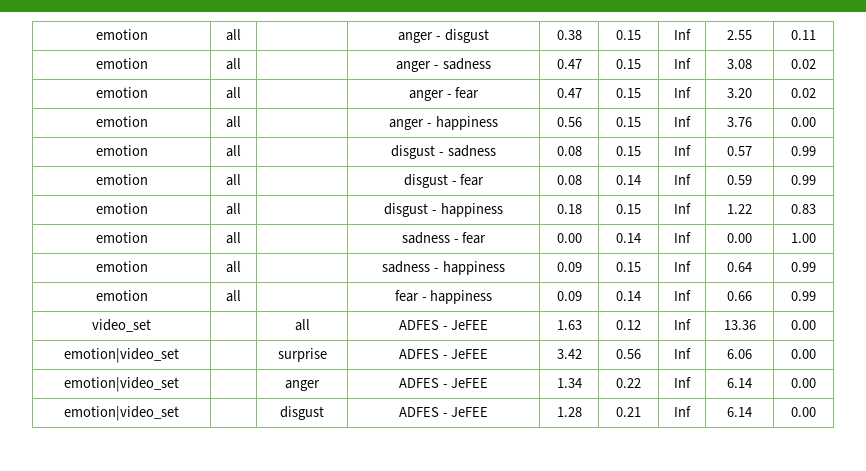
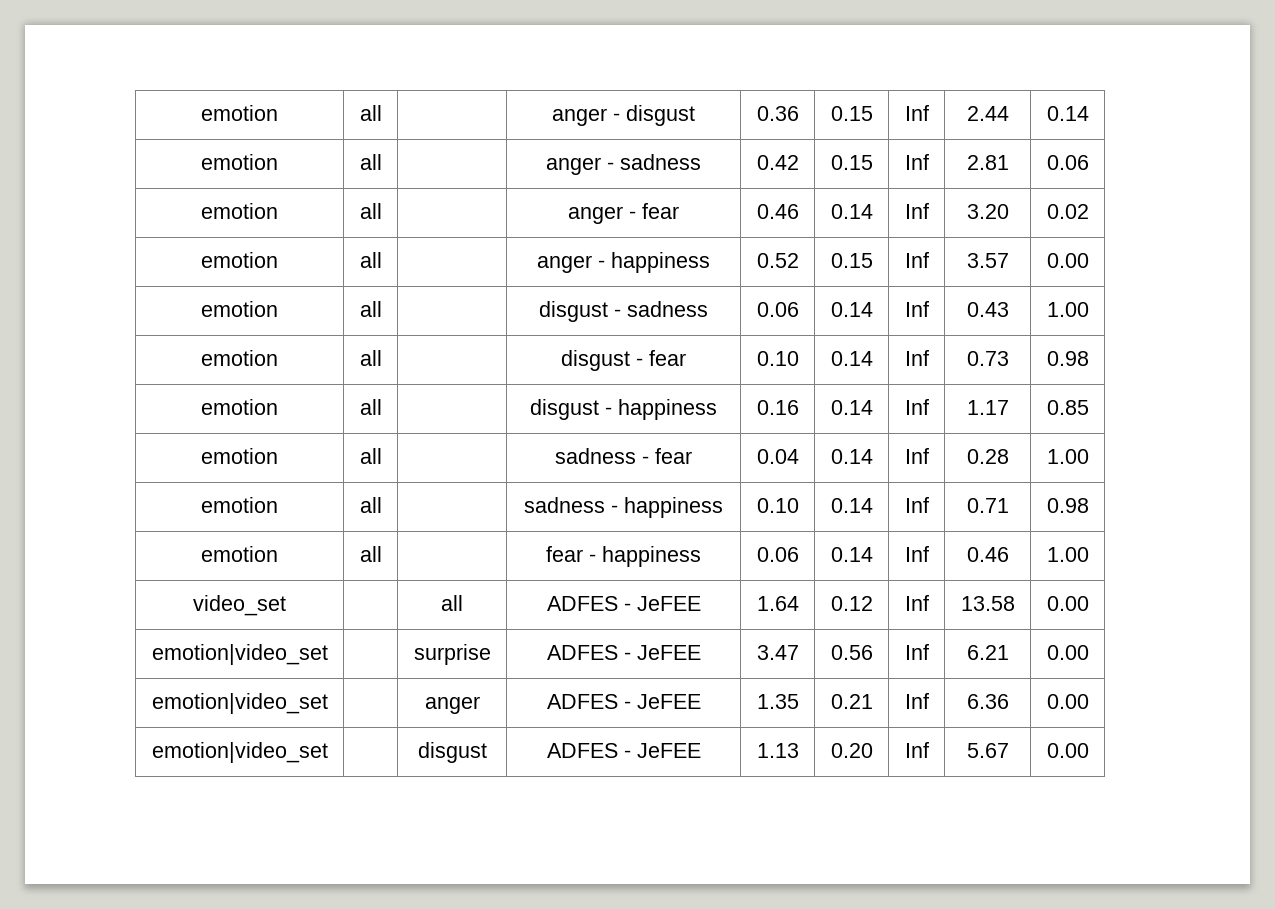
[556,30,582,40] [616,30,641,40] [674,29,691,40] [727,30,752,40] [791,30,816,40] 0.38 | 0.15 | Inf | 2.55 | 0.11 -> [756,106,799,121] [830,106,873,121] [904,105,929,121] [966,106,1009,121] [1046,106,1089,121] 0.36 | 0.15 | Inf | 2.44 | 0.14
[556,59,582,69] [616,59,641,69] [674,58,691,69] [727,59,752,69] [791,59,816,69] 0.47 | 0.15 | Inf | 3.08 | 0.02 -> [756,155,799,170] [830,155,873,170] [904,154,929,170] [966,155,1009,170] [1046,155,1089,170] 0.42 | 0.15 | Inf | 2.81 | 0.06
[556,88,582,98] [616,88,641,98] 0.47 | 0.15 -> [756,204,799,219] [830,204,873,219] 0.46 | 0.14
[556,117,582,127] [616,117,641,127] [674,116,691,127] [727,117,752,127] 0.56 | 0.15 | Inf | 3.76 -> [756,253,799,268] [830,253,873,268] [904,252,929,268] [966,253,1009,268] 0.52 | 0.15 | Inf | 3.57
[556,146,582,156] [616,146,641,156] [674,145,691,156] [727,146,752,156] [791,146,816,156] 0.08 | 0.15 | Inf | 0.57 | 0.99 -> [756,302,799,317] [830,302,873,317] [904,301,929,317] [966,302,1009,317] [1046,302,1089,317] 0.06 | 0.14 | Inf | 0.43 | 1.00
[556,175,582,185] [616,175,641,185] [674,174,691,185] [727,175,752,185] [791,175,816,185] 0.08 | 0.14 | Inf | 0.59 | 0.99 -> [756,351,799,366] [830,351,873,366] [904,350,929,366] [966,351,1009,366] [1046,351,1089,366] 0.10 | 0.14 | Inf | 0.73 | 0.98
[556,204,582,214] [616,204,641,214] [674,203,691,214] [727,204,752,214] [791,204,816,214] 0.18 | 0.15 | Inf | 1.22 | 0.83 -> [756,400,799,415] [830,400,873,415] [904,399,929,415] [966,400,1009,415] [1046,400,1089,415] 0.16 | 0.14 | Inf | 1.17 | 0.85
[556,233,582,243] [616,233,641,243] [674,232,691,243] [727,233,752,243] 0.00 | 0.14 | Inf | 0.00 -> [756,449,799,464] [830,449,873,464] [904,448,929,464] [966,449,1009,464] 0.04 | 0.14 | Inf | 0.28
[556,262,582,272] [616,262,641,272] [674,261,691,272] [727,262,752,272] [791,262,816,272] 0.09 | 0.15 | Inf | 0.64 | 0.99 -> [756,498,799,513] [830,498,873,513] [904,497,929,513] [966,498,1009,513] [1046,498,1089,513] 0.10 | 0.14 | Inf | 0.71 | 0.98
[556,291,582,301] [616,291,641,301] [674,290,691,301] [727,291,752,301] [791,291,816,301] 0.09 | 0.14 | Inf | 0.66 | 0.99 -> [756,547,799,562] [830,547,873,562] [904,546,929,562] [966,547,1009,562] [1046,547,1089,562] 0.06 | 0.14 | Inf | 0.46 | 1.00
[556,320,582,330] 1.63 -> [756,596,799,611] 1.64
[723,320,756,330] 13.36 -> [960,596,1015,611] 13.58
[556,349,582,359] 3.42 -> [756,645,799,660] 3.47
[727,349,752,359] 6.06 -> [966,645,1009,660] 6.21
[556,378,582,388] [616,378,641,388] [674,377,691,388] [727,378,752,388] 1.34 | 0.22 | Inf | 6.14 -> [756,694,799,709] [830,694,873,709] [904,693,929,709] [966,694,1009,709] 1.35 | 0.21 | Inf | 6.36
[556,407,582,417] [616,407,641,417] [674,406,691,417] [727,407,752,417] 1.28 | 0.21 | Inf | 6.14 -> [756,743,799,758] [830,743,873,758] [904,742,929,758] [966,743,1009,758] 1.13 | 0.20 | Inf | 5.67

